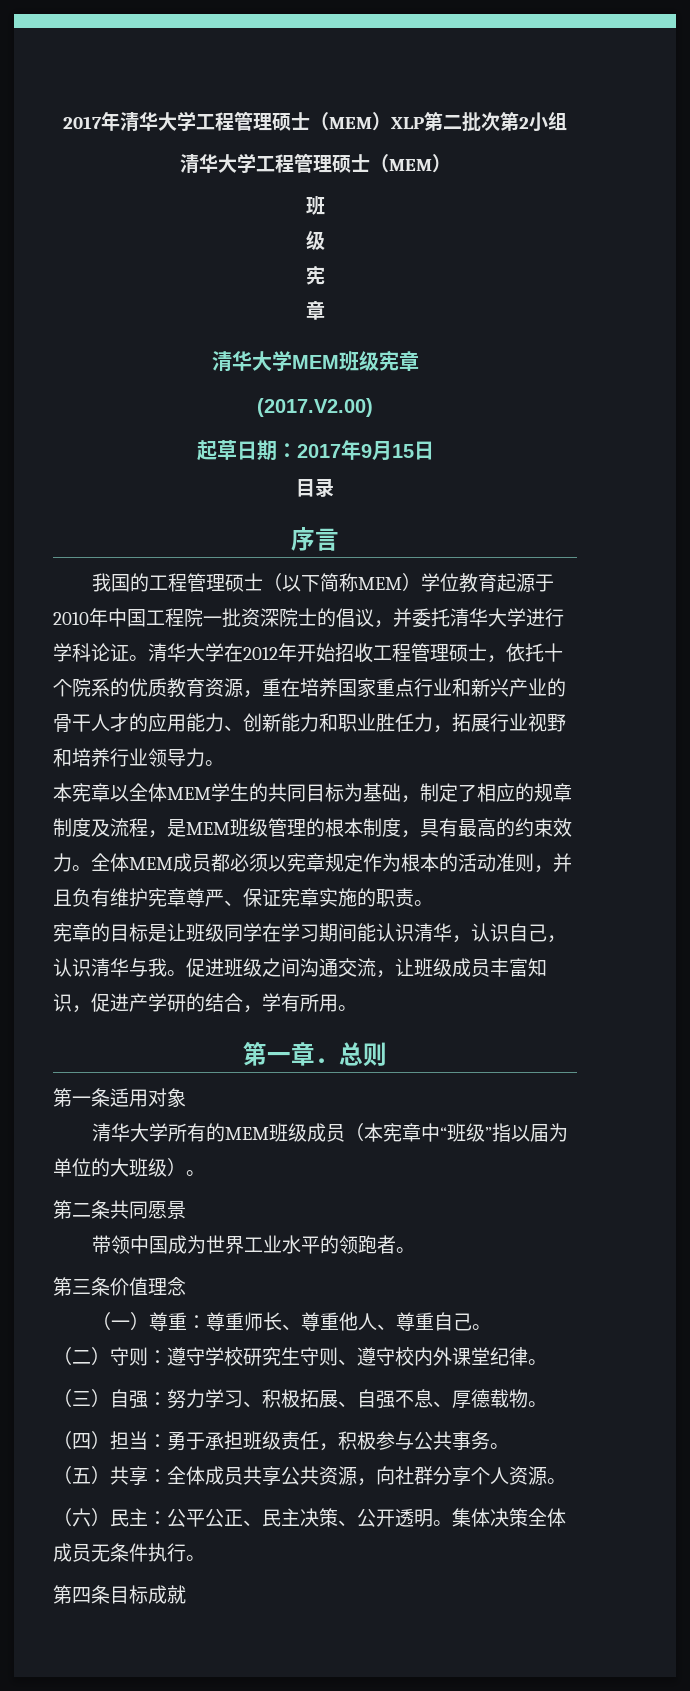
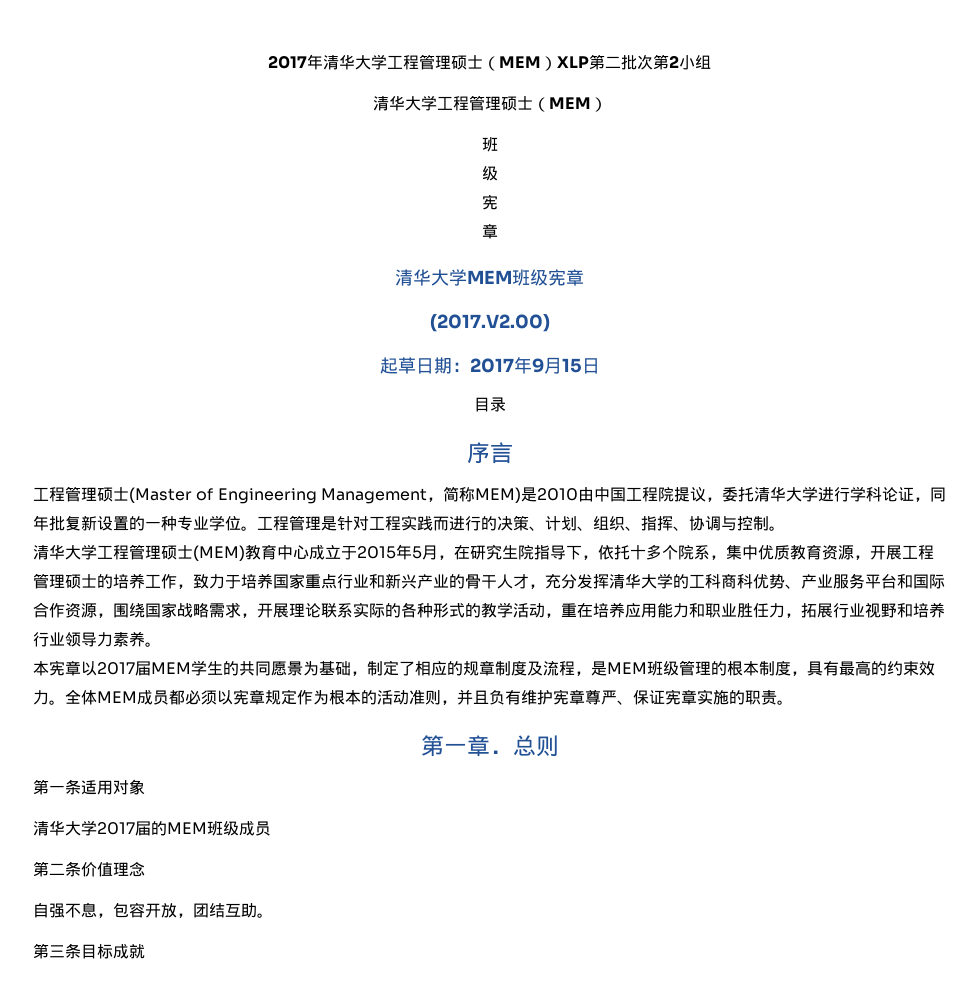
[91,573,554,593] [53,608,412,628] 我国的工程管理硕士（以下简称MEM）学位教育起源于2010年中国工程院一批资深院士的倡议，并 -> [33,486,722,504] 工程管理硕士(Master of Engineering Management，简称MEM)是2010由中国工程院提议，
[129,643,563,663] [53,678,300,698] 。清华大学在2012年开始招收工程管理硕士，依托十个院系的优质教育资源，重在 -> [914,487,946,502] [33,515,785,531] [33,544,934,561] [33,573,241,589] ，同年批复新设置的一种专业学位。工程管理是针对工程实践而进行的决策、计划、组织、指挥、协调与控制。 // 清华大学工程管理硕士(MEM)教育中心成立于2015年5月，在研究生院指导下，依托十多个院系，集中优质教育资源，开展工程管理硕士的培养工作，致力于
[129,713,281,732] 的应用能力、创新 -> [529,573,945,589] [33,602,657,618] ，充分发挥清华大学的工科商科优势、产业服务平台和国际合作资源，围绕国家战略需求，开展理论联系实际的各种形式的教学活动，重在培养应用
(205, 757) none -> [113,631,145,647] 素养
[129,783,167,802] 全体 -> [97,661,151,676] 2017届
[306,783,344,802] 目标 -> [271,661,303,676] 愿景
[53,923,566,943] [53,958,547,978] [53,993,357,1013] // 宪章的目标是让班级同学在学习期间能认识清华，认识自己，认识清华与我。促进班级之间沟通交流，让班级成员丰富知识，促进产学研的结合，学有所用。 -> (793, 702) none
[167,1123,206,1142] 所有 -> [97,821,151,836] 2017届
[344,1123,568,1142] [53,1158,205,1177] [53,1200,186,1219] [91,1235,415,1254] [53,1277,91,1296] （本宪章中“班级”指以届为单位的大班级）。 // 第二条共同愿景 // 带领中国成为世界工业水平的领跑者。 // 第三 -> [33,861,65,877] // 第二
[91,1312,491,1332] [53,1347,547,1366] [53,1389,547,1409] [53,1431,509,1451] [53,1466,566,1486] [53,1508,566,1527] [53,1543,205,1562] [53,1585,91,1604] （一）尊重：尊重师长、尊重他人、尊重自己。 // （二）守则：遵守学校研究生守则、遵守校内外课堂纪律。 // （三）自强：努力学习、积极拓展、自强不息、厚德载物。 // （四）担当：勇于承担班级责任，积极参与公共事务。 // （五）共享：全体成员共享公共资源，向社群分享个人资源。 // （六）民主：公平公正、民主决策、公开透明。集体决策全体成员无条件执行。 // 第四 -> [33,902,273,918] [33,943,65,959] 自强不息，包容开放，团结互助。 // 第三

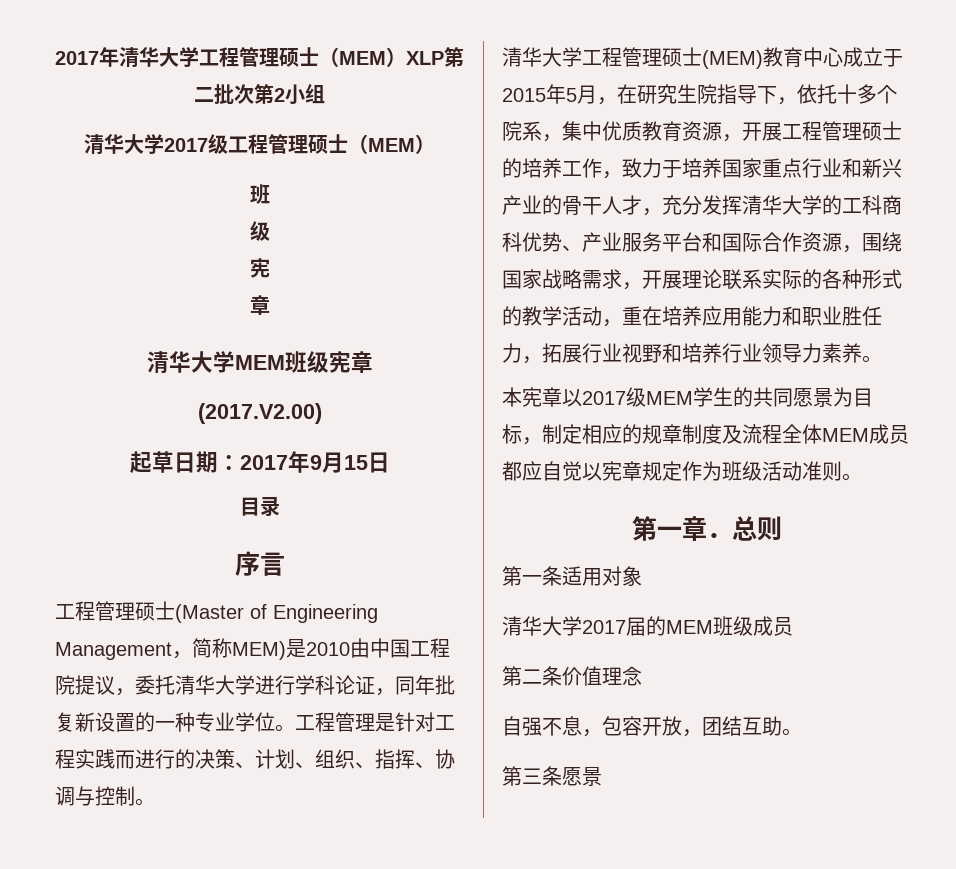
(437, 103) none -> [164,134,228,154] 2017级
[135,661,151,676] 届 -> [626,387,646,407] 级
[319,660,415,676] 基础，制定了 -> [853,388,873,407] [502,424,582,445] 目标，制定
[575,660,935,676] [33,690,65,705] ，是MEM班级管理的根本制度，具有最高的约束效力。 -> (782, 434) none
[185,690,217,705] 必须 -> [522,461,582,481] 应自觉
[329,690,377,705] 根本的 -> [722,461,762,481] 班级
[441,689,777,705] ，并且负有维护宪章尊严、保证宪章实施的职责 -> (842, 471) none
[81,944,145,959] 目标成就 -> [562,767,602,786] 愿景

